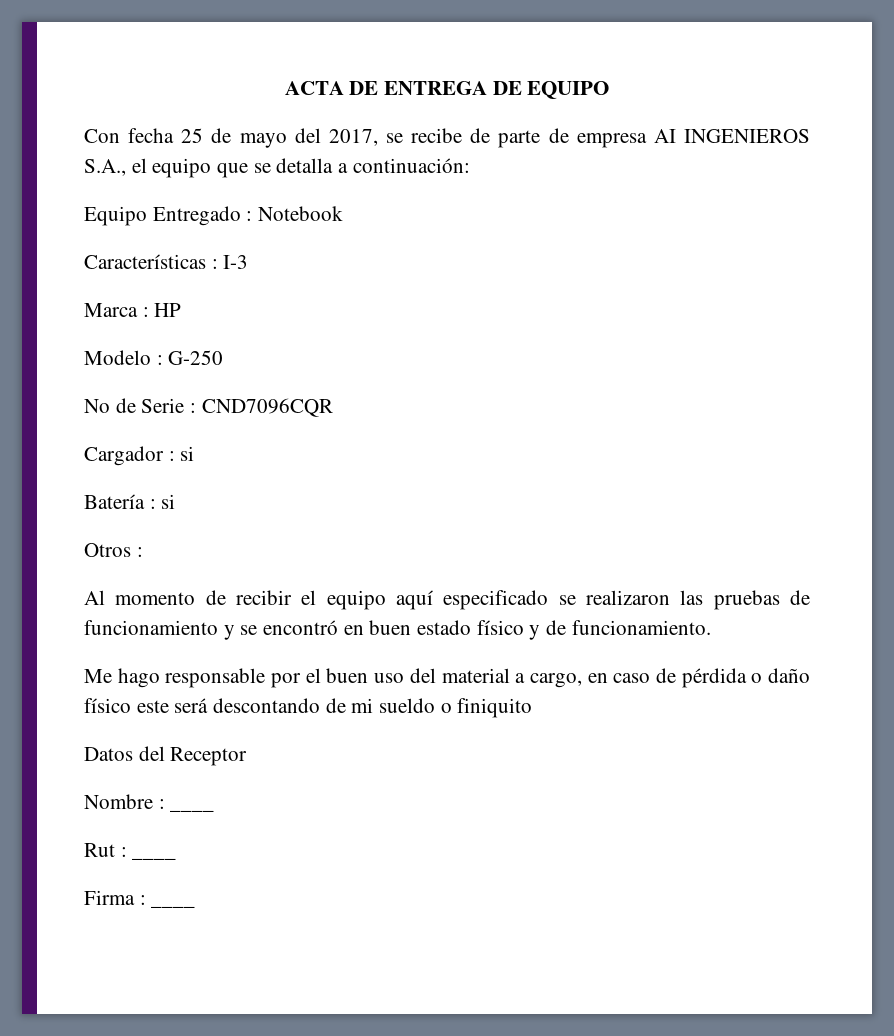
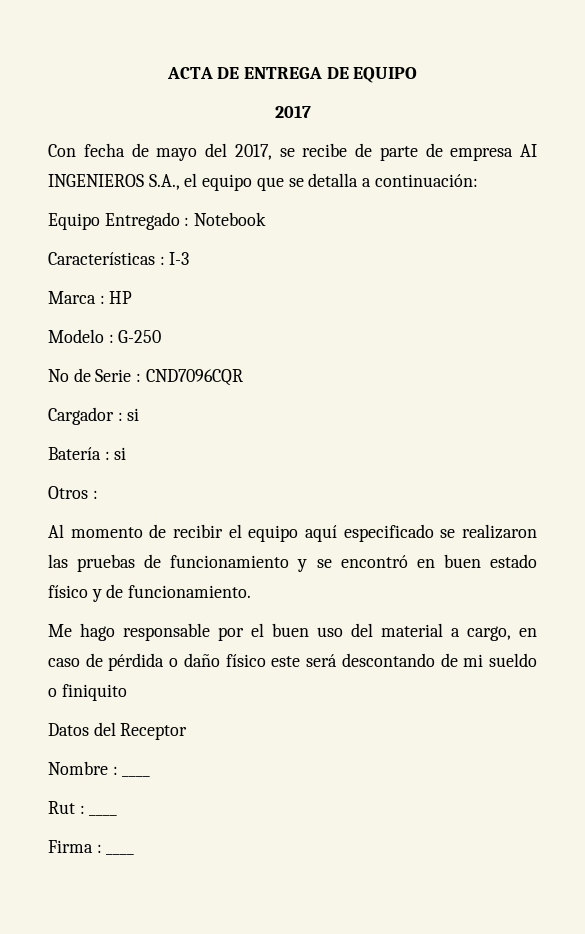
(610, 90) none -> [274,105,311,118] // 2017
[181,128,204,143] 25 -> (125, 150) none

